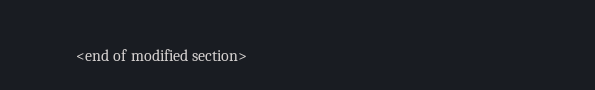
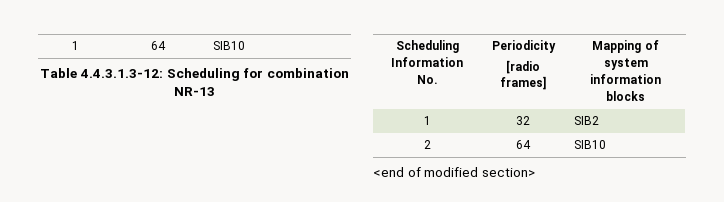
(76, 55) none -> [71,41,79,50] [151,41,166,50] [212,41,245,50] [40,68,349,81] [174,87,215,96] [395,40,459,53] [391,57,463,67] [416,75,438,84] [491,40,556,53] [506,60,540,74] [500,76,546,90] [592,40,659,53] [603,58,648,70] [590,74,661,84] [606,91,645,101] [423,116,431,125] [516,116,530,125] [573,116,599,125] [423,140,431,149] [516,140,531,149] [573,140,606,149] 1 | 64 | SIB10 // Table 4.4.3.1.3-12: Scheduling for combination NR-13 // Scheduling Information No. | Periodicity // [radio frames] | Mapping of system information blocks // 1 | 32 | SIB2 // 2 | 64 | SIB10 //

